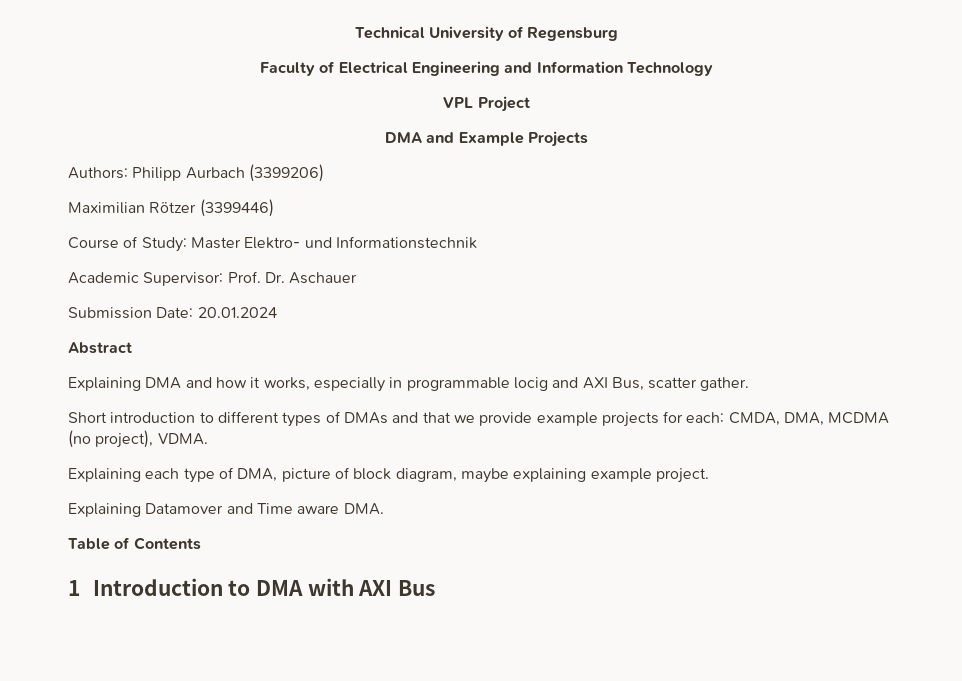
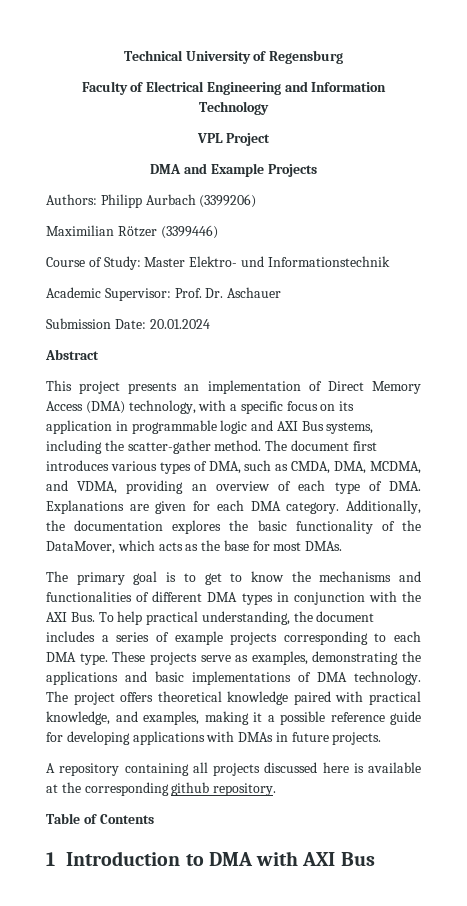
[68,377,385,392] Explaining DMA and how it works, especially -> [46,380,421,394] [46,400,355,414] [46,420,112,434] This project presents an implementation of Direct Memory Access (DMA) technology, with a specific focus on its application
[513,377,548,391] locig -> [220,420,248,434] logic
[611,377,750,391] [68,411,890,427] [68,430,208,448] [68,467,709,483] [68,503,384,517] Bus, scatter gather. // Short introduction to different types of DMAs and that we provide example projects for each: CMDA, DMA, MCDMA (no project), VDMA. // Explaining each type of DMA, picture of block diagram, maybe explaining example project. // Explaining Datamover and Time aware DMA. -> [301,421,374,434] [46,440,377,454] [46,460,421,474] [46,480,422,494] [46,500,422,514] [46,520,421,534] [46,540,343,554] [46,571,421,585] [46,591,421,605] [46,611,375,625] [46,631,421,645] [46,651,421,665] [46,671,421,685] [46,691,421,705] [46,711,421,725] [46,731,382,745] [46,762,421,776] [46,782,277,796] Bus systems, including the scatter-gather method. The document first introduces various types of DMA, such as CMDA, DMA, MCDMA, and VDMA, providing an overview of each type of DMA. Explanations are given for each DMA category. Additionally, the documentation explores the basic functionality of the DataMover, which acts as the base for most DMAs. // The primary goal is to get to know the mechanisms and functionalities of different DMA types in conjunction with the AXI Bus. To help practical understanding, the document includes a series of example projects corresponding to each DMA type. These projects serve as examples, demonstrating the applications and basic implementations of DMA technology. The project offers theoretical knowledge paired with practical knowledge, and examples, making it a possible reference guide for developing applications with DMAs in future projects. // A repository containing all projects discussed here is available at the corresponding github repository.

